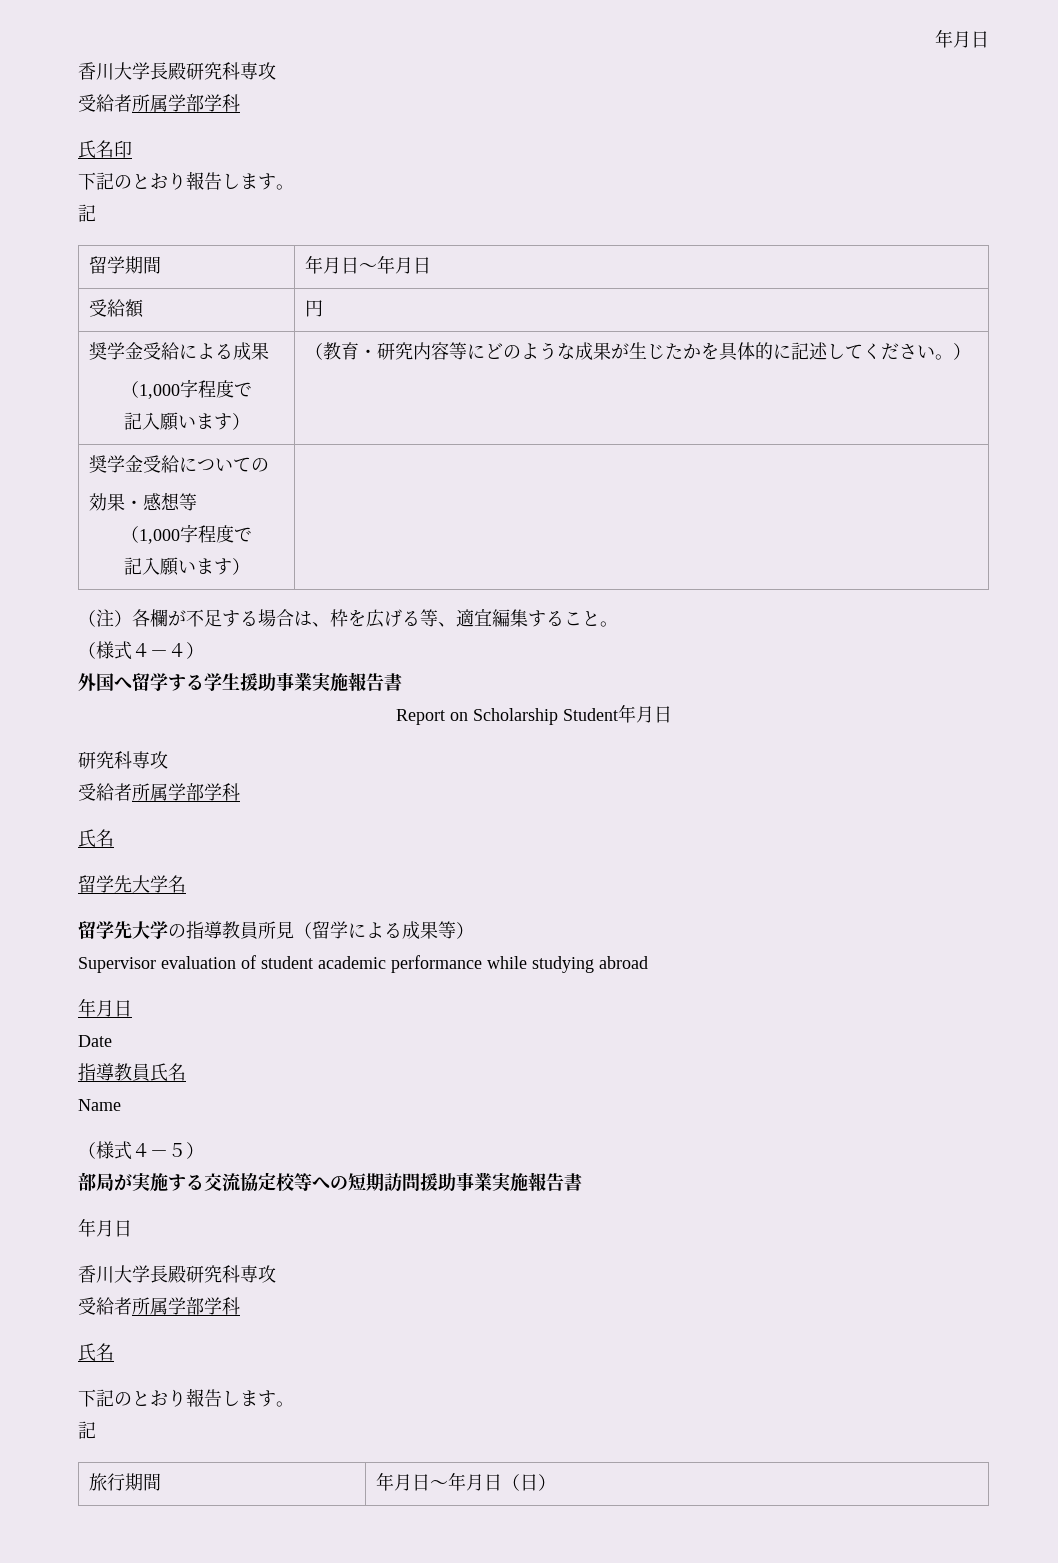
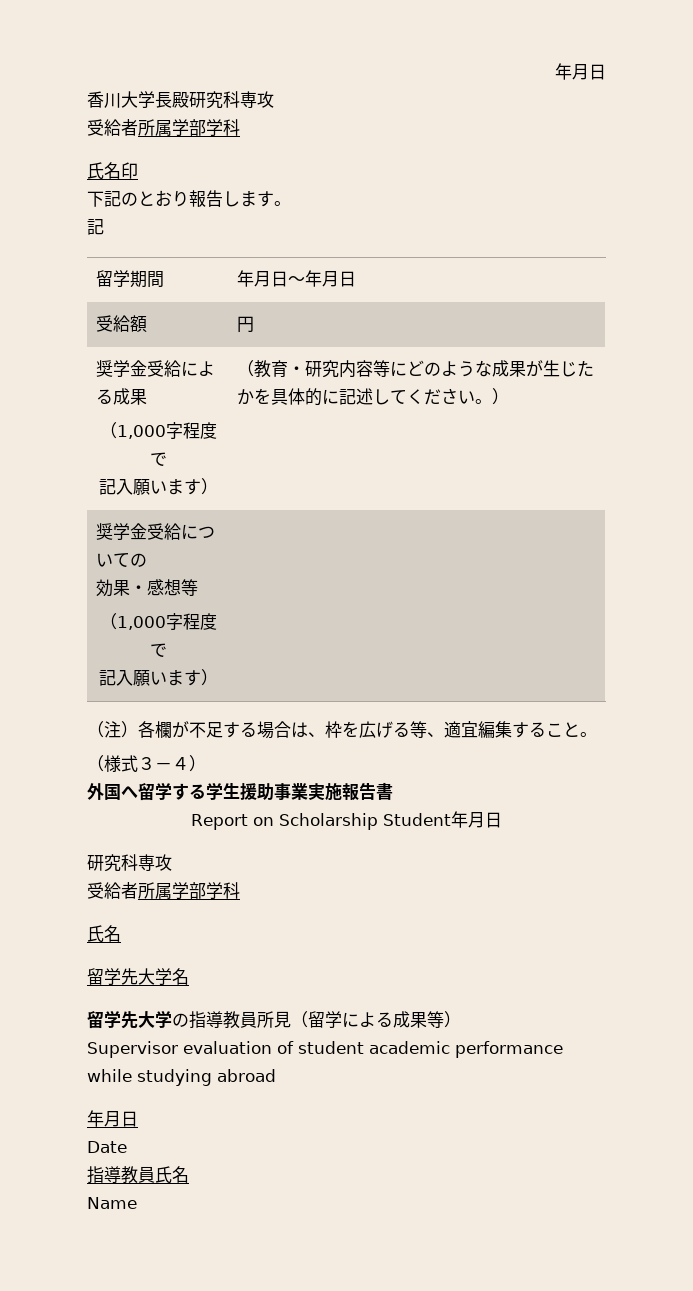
[132,643,150,657] ４ -> [138,757,155,770] ３
[78,1141,204,1160] [78,1172,582,1192] [78,1218,132,1237] [78,1265,276,1283] [78,1297,240,1315] [78,1343,114,1362] [78,1388,294,1407] [78,1421,96,1439] [89,1473,162,1491] [376,1472,557,1491] // （様式４－５） // 部局が実施する交流協定校等への短期訪問援助事業実施報告書 // 年月日 // 香川大学長殿研究科専攻 // 受給者所属学部学科 // 氏名 // 下記のとおり報告します。 // 記 // 旅行期間 | 年月日～年月日（日） -> (137, 1203) none

